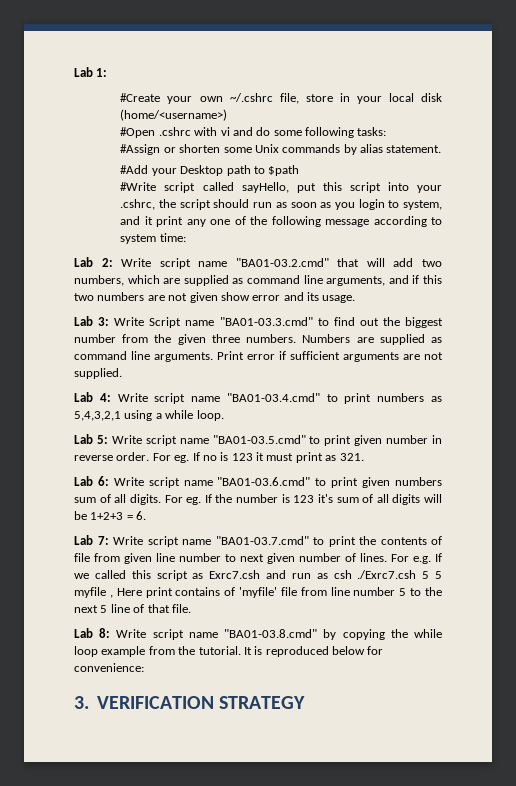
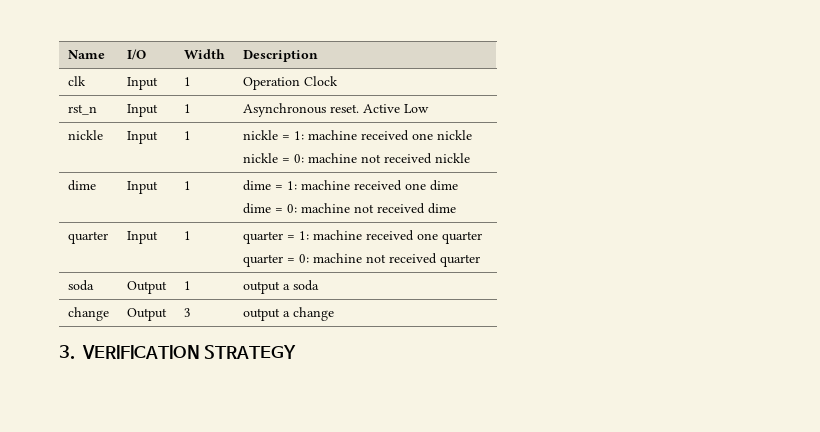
[74,67,108,77] [120,93,442,104] [120,109,228,121] [120,127,387,138] [120,144,442,155] [120,165,300,176] [120,182,442,193] [120,199,442,210] [120,216,442,227] [120,233,186,244] [74,257,442,269] [74,275,442,286] [74,292,356,303] [74,316,444,328] [74,334,443,345] [74,351,443,362] [74,368,122,379] [74,392,442,404] [74,410,224,421] [74,434,442,446] [74,452,364,463] [74,476,443,488] [74,494,442,505] [74,511,147,520] [74,535,442,547] [74,553,442,564] [74,570,442,581] [74,587,443,598] [74,604,191,613] [74,628,443,640] [74,646,384,657] [74,663,144,672] Lab 1: // #Create your own ~/.cshrc file, store in your local disk (home/<username>) // #Open .cshrc with vi and do some following tasks: // #Assign or shorten some Unix commands by alias statement. // #Add your Desktop path to $path // #Write script called sayHello, put this script into your .cshrc, the script should run as soon as you login to system, and it print any one of the following message according to system time: // Lab 2: Write script name "BA01-03.2.cmd" that will add two numbers, which are supplied as command line arguments, and if this two numbers are not given show error and its usage. // Lab 3: Write Script name "BA01-03.3.cmd" to find out the biggest number from the given three numbers. Numbers are supplied as command line arguments. Print error if sufficient arguments are not supplied. // Lab 4: Write script name "BA01-03.4.cmd" to print numbers as 5,4,3,2,1 using a while loop. // Lab 5: Write script name "BA01-03.5.cmd" to print given number in reverse order. For eg. If no is 123 it must print as 321. // Lab 6: Write script name "BA01-03.6.cmd" to print given numbers sum of all digits. For eg. If the number is 123 it's sum of all digits will be 1+2+3 = 6. // Lab 7: Write script name "BA01-03.7.cmd" to print the contents of file from given line number to next given number of lines. For e.g. If we called this script as Exrc7.csh and run as csh ./Exrc7.csh 5 5 myfile , Here print contains of 'myfile' file from line number 5 to the next 5 line of that file. // Lab 8: Write script name "BA01-03.8.cmd" by copying the while loop example from the tutorial. It is reproduced below for convenience: -> [67,50,105,59] [126,49,146,60] [183,49,225,59] [242,50,318,62] [67,76,86,86] [126,77,158,90] [183,77,191,86] [242,76,338,90] [67,104,97,115] [126,104,158,117] [183,104,191,113] [242,103,429,117] [67,130,103,140] [126,131,158,144] [183,131,191,140] [242,130,472,141] [242,153,470,164] [67,180,96,191] [126,181,158,194] [183,181,191,190] [242,180,458,191] [242,203,456,214] [67,231,108,244] [126,231,158,244] [183,231,191,240] [242,230,482,244] [242,253,480,267] [67,280,94,291] [126,281,167,294] [183,281,191,290] [242,280,319,294] [67,307,109,321] [126,308,167,321] [183,308,191,317] [242,307,334,321] Name | I/O | Width | Description // clk | Input | 1 | Operation Clock // rst_n | Input | 1 | Asynchronous reset. Active Low // nickle | Input | 1 | nickle = 1: machine received one nickle // nickle = 0: machine not received nickle // dime | Input | 1 | dime = 1: machine received one dime // dime = 0: machine not received dime // quarter | Input | 1 | quarter = 1: machine received one quarter // quarter = 0: machine not received quarter // soda | Output | 1 | output a soda // change | Output | 3 | output a change

